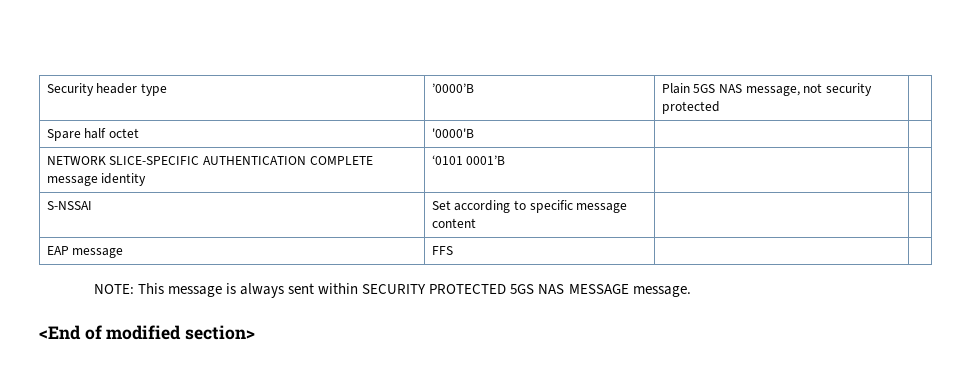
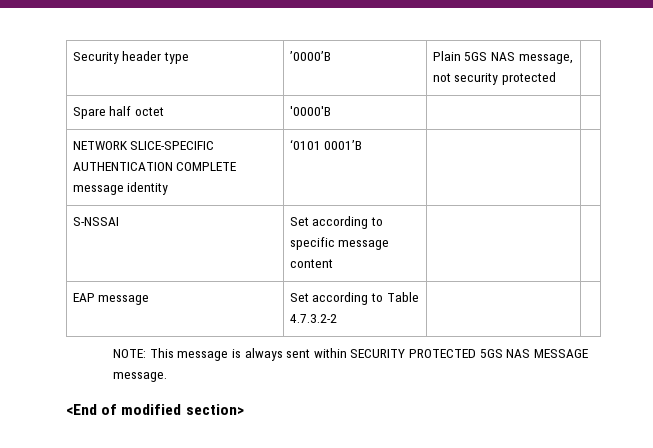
[431,246,453,255] FFS -> [289,292,419,305] [289,314,337,323] Set according to Table 4.7.3.2-2

